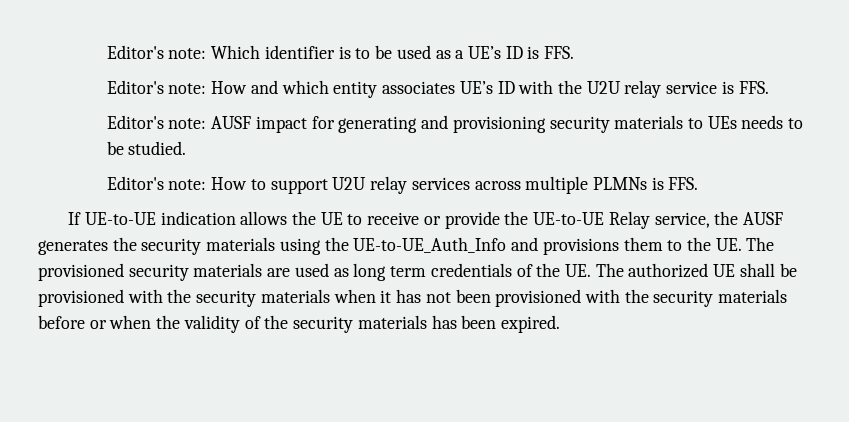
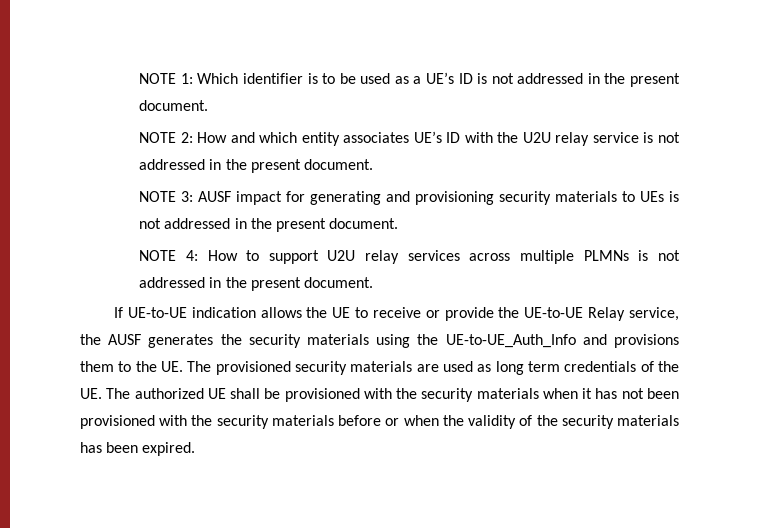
[106,45,207,59] Editor's note: -> [139,73,193,84] NOTE 1:
[544,46,575,59] [106,80,207,94] FFS. // Editor's note: -> [491,73,681,87] [139,100,209,111] [139,132,193,143] not addressed in the present document. // NOTE 2:
[738,81,769,94] [106,115,207,129] FFS. // Editor's note: -> [658,132,681,143] [139,159,374,173] [139,191,194,202] not addressed in the present document. // NOTE 3:
[741,115,804,129] [106,141,187,155] [106,176,207,190] needs to be studied. // Editor's note: -> [669,191,679,202] [139,218,399,232] [139,250,198,261] is not addressed in the present document. // NOTE 4:
[668,177,699,190] FFS. -> [658,250,680,261] [139,277,374,291] not addressed in the present document.

